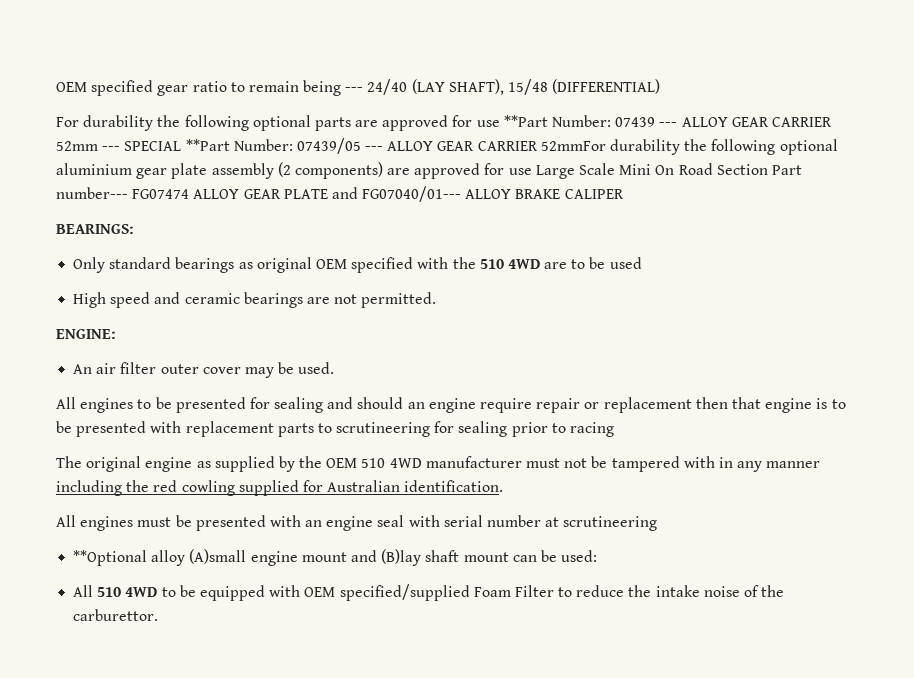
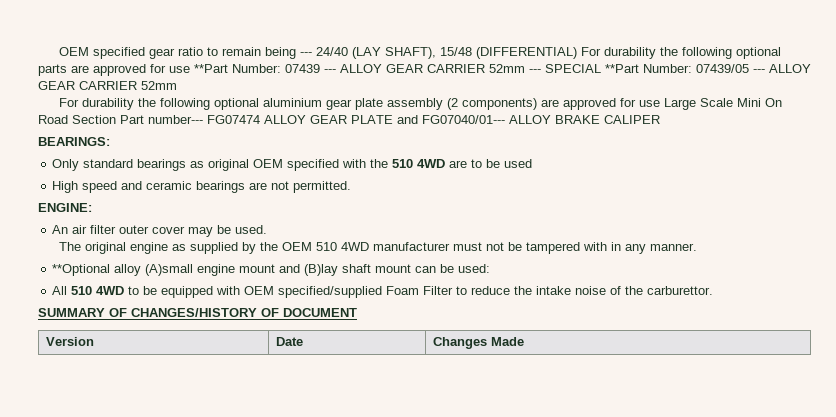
(661, 86) // -> (578, 53) none
[540,141,606,151] 52mmFor -> [141,81,177,90] [59,98,80,107] 52mm // For
[56,397,846,413] [56,421,615,437] // All engines to be presented for sealing and should an engine require repair or replacement then that engine is to be presented with replacement parts to scrutineering for sealing prior to racing -> (268, 229) none
[766,461,821,468] [56,480,504,496] [56,515,658,531] manner including the red cowling supplied for Australian identification. // All engines must be presented with an engine seal with serial number at scrutineering -> [650,243,698,251] manner.
(159, 615) none -> [38,308,357,317] [46,337,95,346] [276,337,304,346] [433,337,525,349] // SUMMARY OF CHANGES/HISTORY OF DOCUMENT // Version | Date | Changes Made

